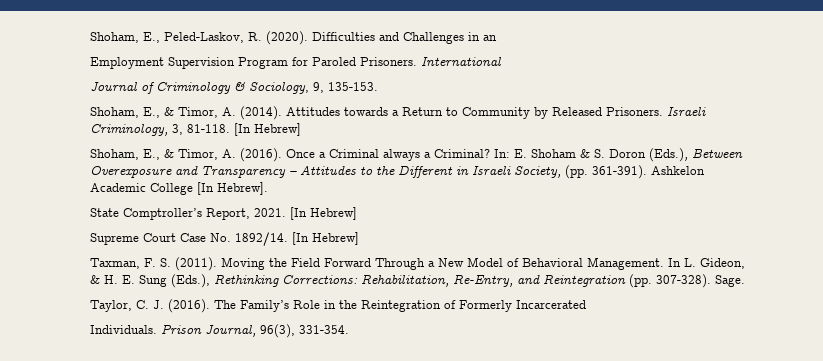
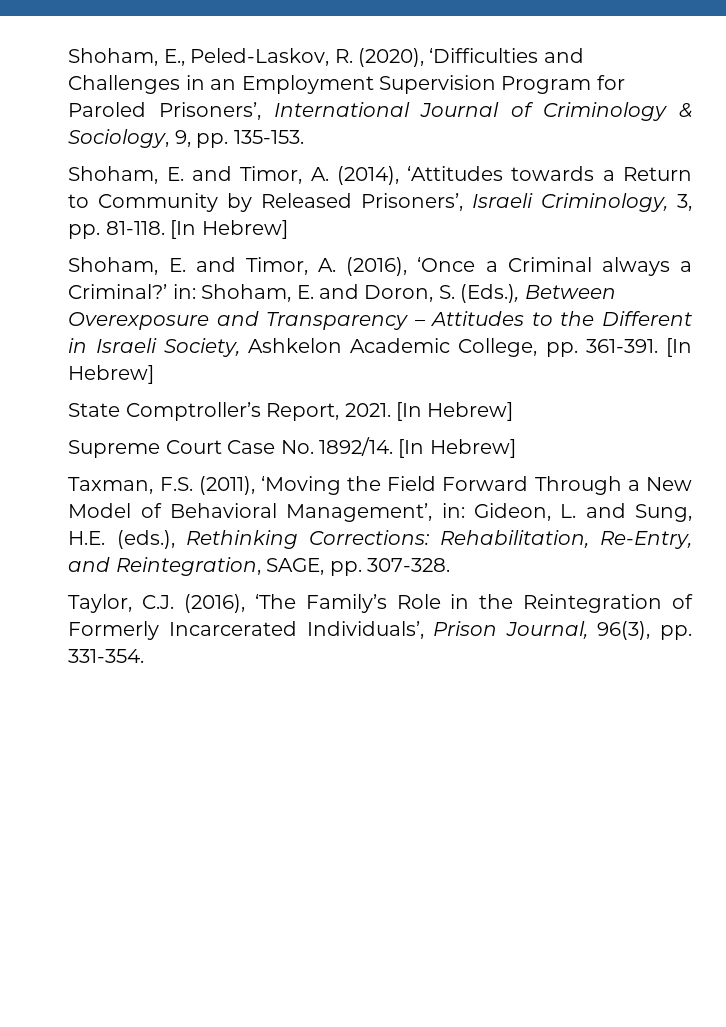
[265,31,375,45] (2020). Difficulties -> [358,48,539,67] (2020), ‘Difficulties
(497, 38) // -> (237, 84) none
[359,57,417,66] Prisoners. -> [159,102,262,120] Prisoners’,
(502, 61) // -> (410, 109) none
(324, 87) none -> [196,133,229,148] pp.
[142,106,340,120] E., & Timor, A. (2014). Attitudes -> [166,166,504,185] E. and Timor, A. (2014), ‘Attitudes
[605,107,663,116] Prisoners. -> [361,193,464,211] Prisoners’,
(183, 129) none -> [68,224,101,239] pp.
[142,148,646,162] E., & Timor, A. (2016). Once a Criminal always a Criminal? In: E. Shoham & S. Doron -> [168,257,692,276] [68,284,455,302] E. and Timor, A. (2016), ‘Once a Criminal always a Criminal?’ in: Shoham, E. and Doron, S.
[564,165,705,179] [89,182,268,195] (pp. 361-391). Ashkelon Academic College [In Hebrew]. -> [248,338,692,357] [68,365,155,384] Ashkelon Academic College, pp. 361-391. [In Hebrew]
[143,257,265,271] F. S. (2011). Moving -> [159,476,341,495] F.S. (2011), ‘Moving
[586,257,745,270] [89,274,210,288] Management. In L. Gideon, & H. E. Sung (Eds.), -> [286,503,692,522] [68,530,175,549] Management’, in: Gideon, L. and Sung, H.E. (eds.),
[542,274,745,288] [89,299,236,313] Reintegration (pp. 307-328). Sage. // Taylor, C. J. (2016). The -> [115,557,451,576] [68,594,296,613] Reintegration, SAGE, pp. 307-328. // Taylor, C.J. (2016), ‘The
[89,325,157,334] // Individuals. -> [306,621,424,639] Individuals’,
(295, 331) none -> [659,625,692,640] pp.

